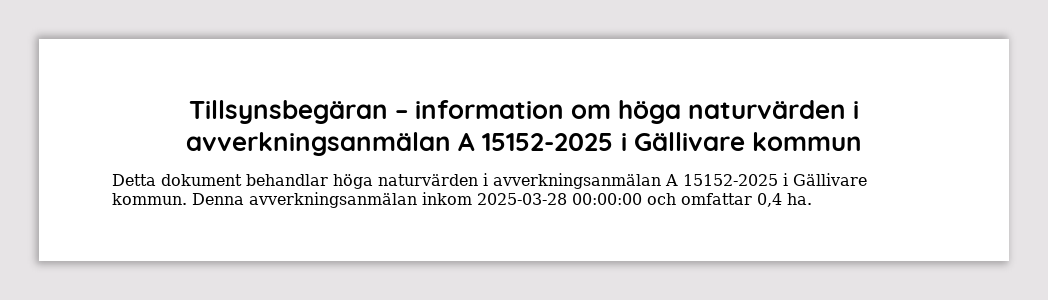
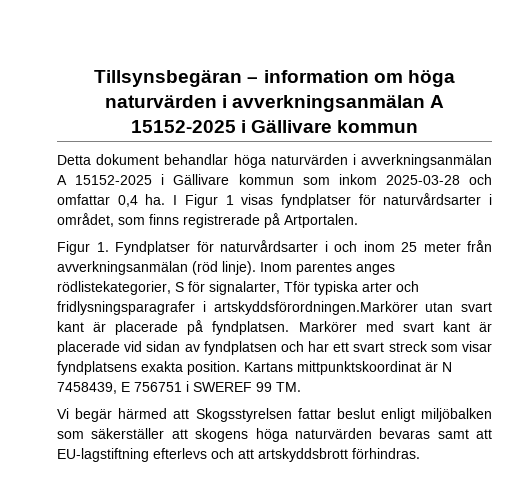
[112,192,417,208] kommun. Denna avverkningsanmälan -> [238,174,330,185] kommun som
[572,193,642,205] 00:00:00 -> (460, 180) none
(812, 199) none -> [173,193,492,208] [57,213,358,228] [57,240,492,255] [57,261,395,275] [57,281,419,295] [57,301,492,315] [57,320,492,335] [57,341,493,355] [57,361,452,375] [57,381,301,394] [57,408,492,422] [57,428,492,442] [57,448,420,462] I Figur 1 visas fyndplatser för naturvårdsarter i området, som finns registrerade på Artportalen. // Figur 1. Fyndplatser för naturvårdsarter i och inom 25 meter från avverkningsanmälan (röd linje). Inom parentes anges rödlistekategorier, S för signalarter, Tför typiska arter och fridlysningsparagrafer i artskyddsförordningen.Markörer utan svart kant är placerade på fyndplatsen. Markörer med svart kant är placerade vid sidan av fyndplatsen och har ett svart streck som visar fyndplatsens exakta position. Kartans mittpunktskoordinat är N 7458439, E 756751 i SWEREF 99 TM. // Vi begär härmed att Skogsstyrelsen fattar beslut enligt miljöbalken som säkerställer att skogens höga naturvärden bevaras samt att EU-lagstiftning efterlevs och att artskyddsbrott förhindras.

